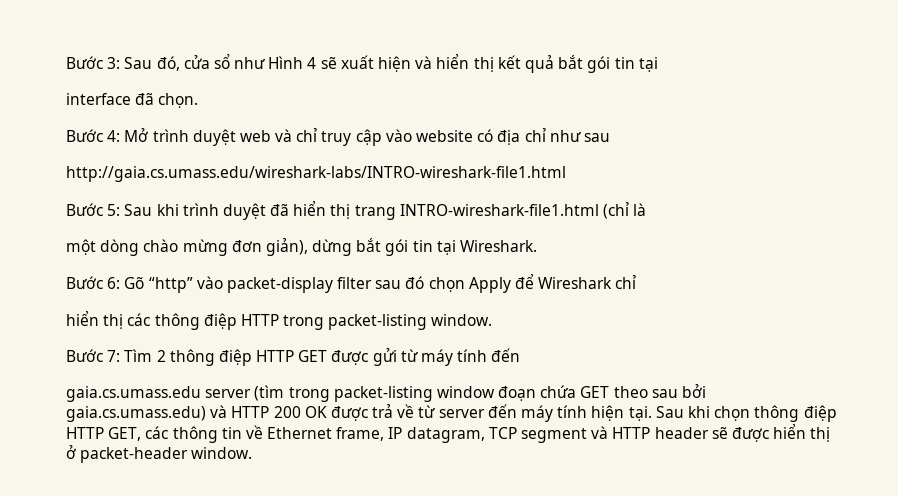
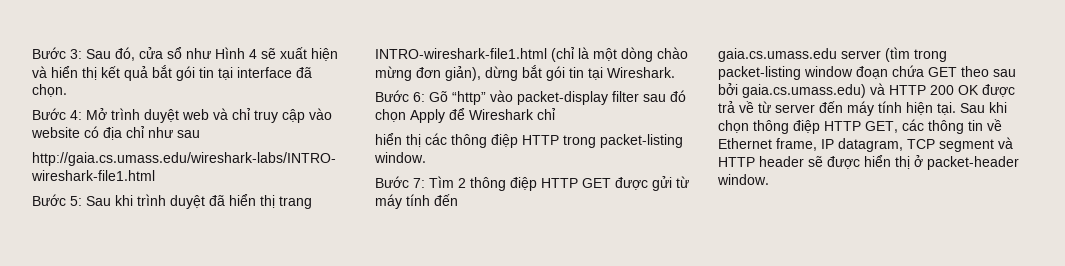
(658, 64) // -> (233, 73) none
(647, 209) // -> (589, 53) none

